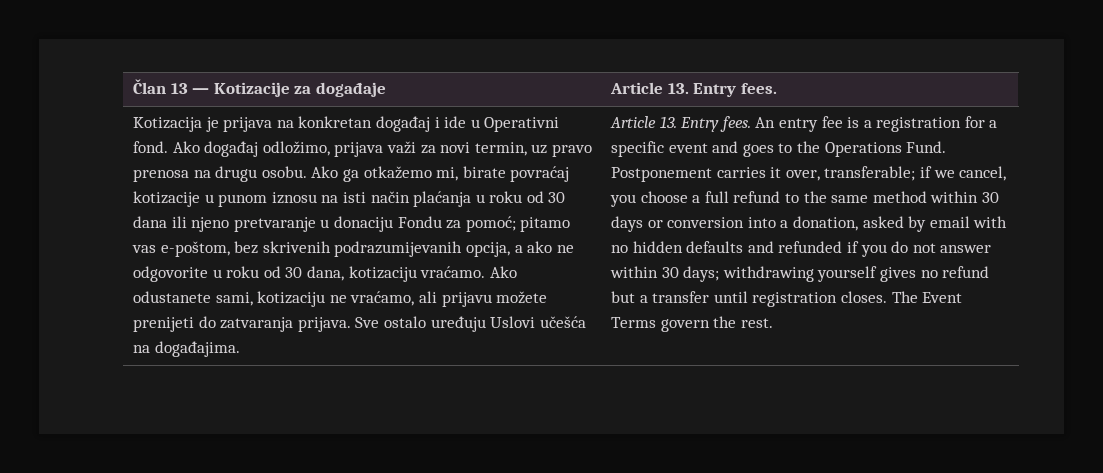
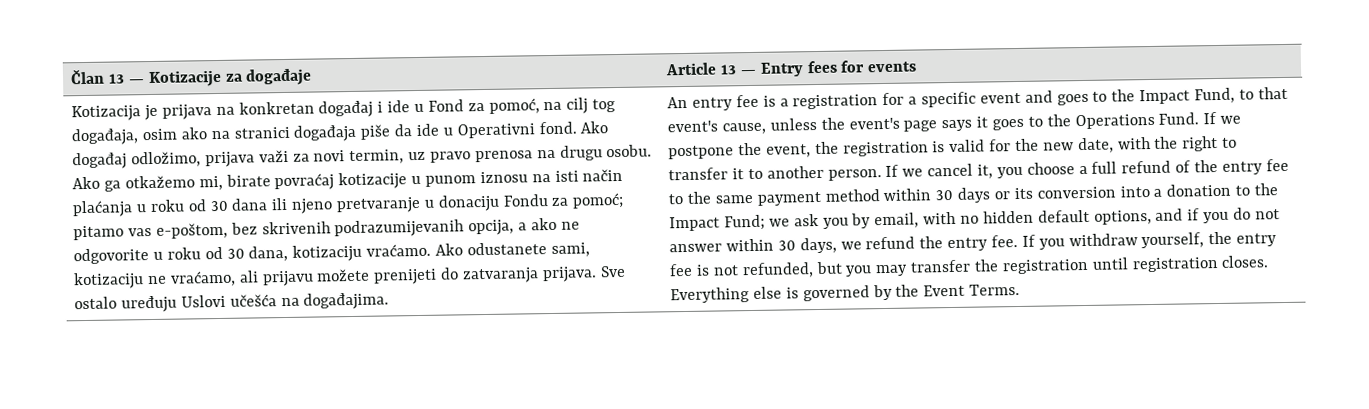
[667,83,777,97] 13. Entry fees. -> [720,60,918,77] 13 — Entry fees for events
(480, 123) none -> [427,97,617,114] [71,123,453,146] Fond za pomoć, na cilj tog događaja, osim ako na stranici događaja piše da ide u
[609,116,751,132] Article 13. Entry fees. -> (390, 301) none
[824,141,947,157] [610,166,1007,182] Operations Fund. Postponement carries it over, transferable; if we cancel, -> [1139,86,1288,105] [667,111,1242,135] [668,135,1238,160] [668,163,994,181] Impact Fund, to that event's cause, unless the event's page says it goes to the Operations Fund. If we postpone the event, the registration is valid for the new date, with the right to transfer it to another person. If we cancel it,
(781, 197) none -> [1175,158,1289,175] of the entry fee
(869, 199) none -> [756,191,822,206] payment
(663, 224) none -> [1013,187,1033,200] its
[792,216,1008,232] [610,241,843,253] donation, asked by email with no hidden defaults and refunded -> [1166,183,1279,197] [669,208,1184,232] donation to the Impact Fund; we ask you by email, with no hidden default options, and
[683,266,990,282] [610,291,963,307] [610,316,773,332] days; withdrawing yourself gives no refund but a transfer until registration closes. The Event Terms govern the rest. -> [799,231,1278,254] [669,255,1270,279] [670,283,1021,304] days, we refund the entry fee. If you withdraw yourself, the entry fee is not refunded, but you may transfer the registration until registration closes. Everything else is governed by the Event Terms.

